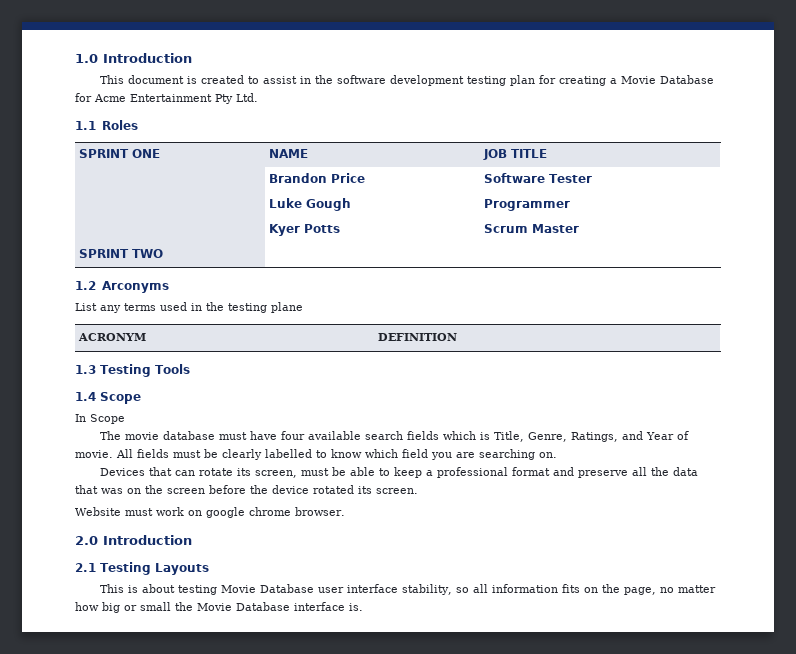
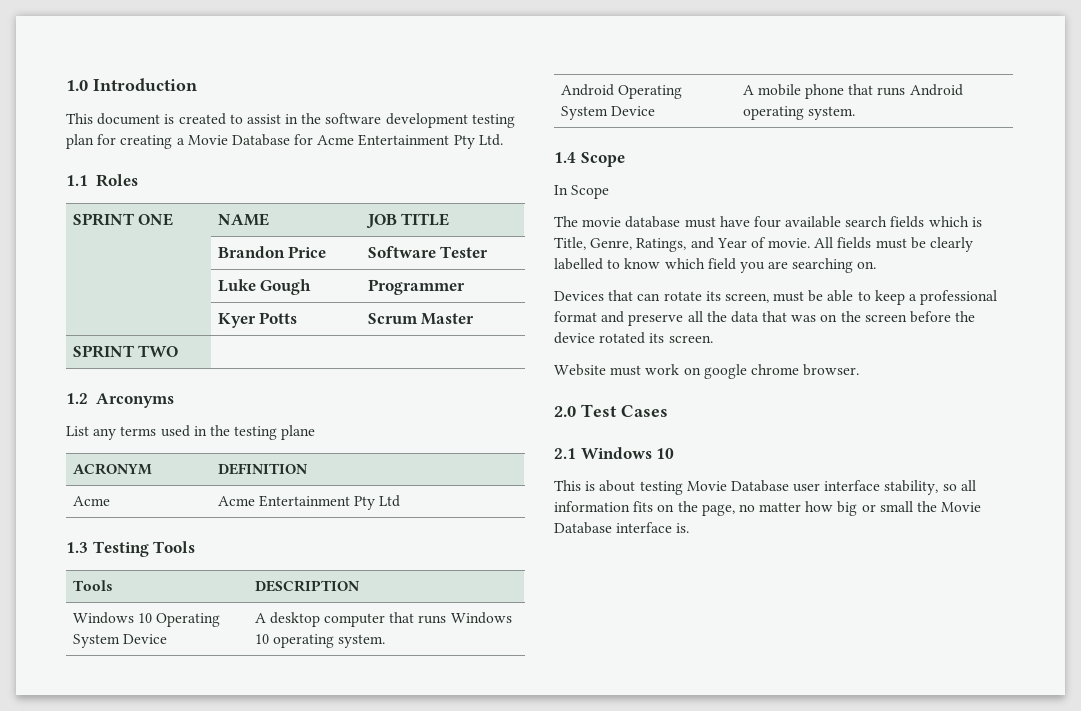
[75,364,190,377] // 1.3 Testing Tools -> [72,496,110,506] [217,495,401,510] [66,541,196,557] [72,580,113,591] [254,580,360,592] [72,612,220,627] [72,634,167,648] [254,612,512,627] [254,634,385,648] [560,84,682,99] [560,106,655,120] [742,84,963,99] [742,106,855,120] // Acme | Acme Entertainment Pty Ltd // 1.3 Testing Tools // Tools | DESCRIPTION // Windows 10 Operating System Device | A desktop computer that runs Windows 10 operating system. // Android Operating System Device | A mobile phone that runs Android operating system.
[103,535,192,545] Introduction -> [581,404,668,417] Test Cases
[100,562,209,575] Testing Layouts -> [580,447,675,459] Windows 10

